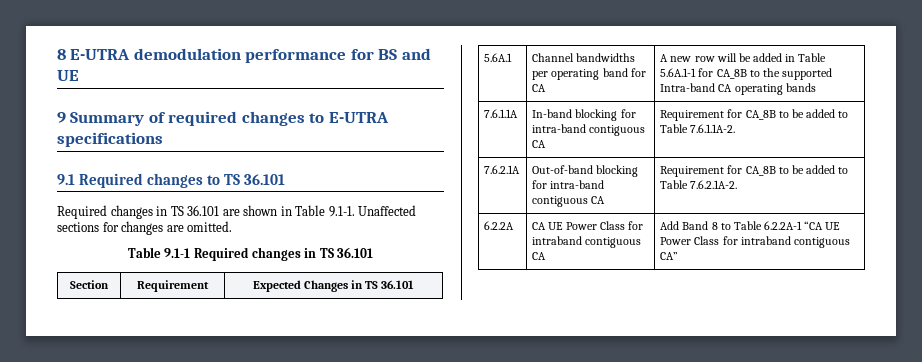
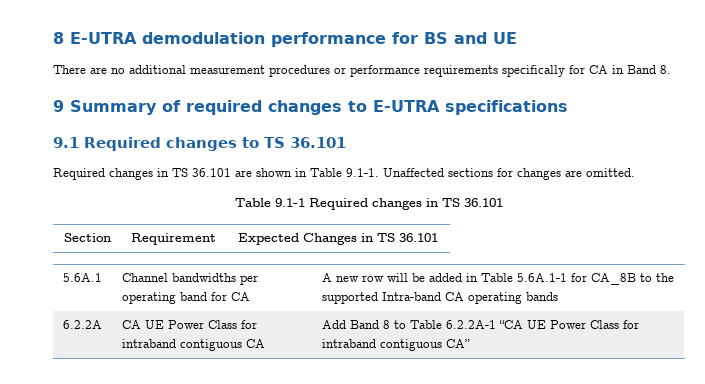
(79, 75) none -> [53,65,671,77] // There are no additional measurement procedures or performance requirements specifically for CA in Band 8.
[484,109,519,118] [532,109,636,121] [532,124,646,136] [532,140,547,148] [660,109,848,121] [660,124,736,133] [484,165,521,174] [532,165,639,177] [532,180,605,189] [532,196,606,207] [660,165,848,177] [660,180,738,189] // 7.6.1.1A | In-band blocking for intra-band contiguous CA | Requirement for CA_8B to be added to Table 7.6.1.1A-2. // 7.6.2.1A | Out-of-band blocking for intra-band contiguous CA | Requirement for CA_8B to be added to Table 7.6.2.1A-2. -> (558, 296) none

